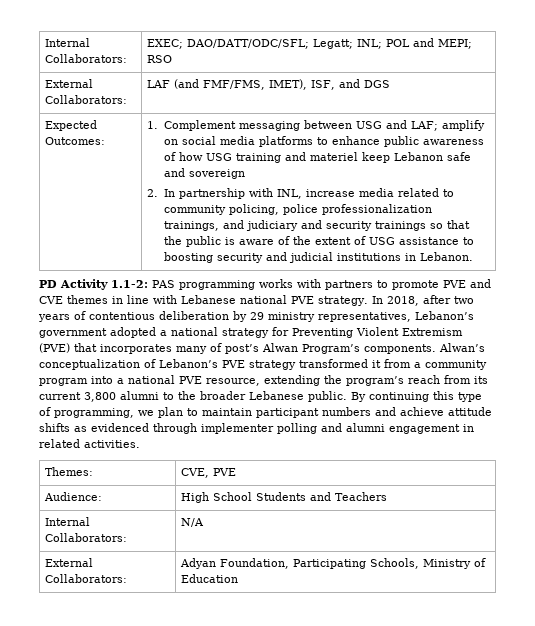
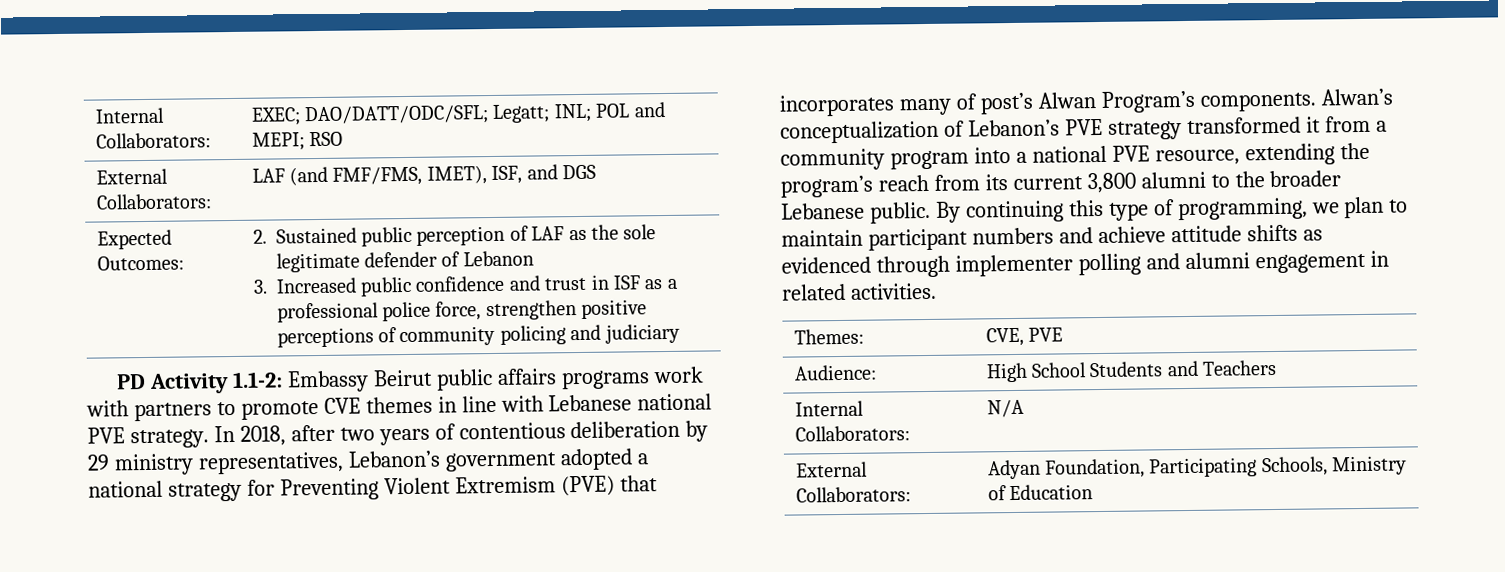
[147,120,485,131] [163,136,484,147] [163,152,471,163] [163,168,245,179] [147,188,454,199] [163,204,432,215] [163,220,470,231] [163,236,474,247] [163,252,473,263] [39,279,293,290] 1. Complement messaging between USG and LAF; amplify on social media platforms to enhance public awareness of how USG training and materiel keep Lebanon safe and sovereign // 2. In partnership with INL, increase media related to community policing, police professionalization trainings, and judiciary and security trainings so that the public is aware of the extent of USG assistance to boosting security and judicial institutions in Lebanon. // PD Activity 1.1-2: PAS programming works -> [252,224,657,247] [275,250,534,273] [252,274,678,297] [276,299,648,323] [276,323,680,348] [116,366,704,394] 2. Sustained public perception of LAF as the sole legitimate defender of Lebanon // 3. Increased public confidence and trust in ISF as a professional police force, strengthen positive perceptions of community policing and judiciary // PD Activity 1.1-2: Embassy Beirut public affairs programs work
[443,279,491,288] PVE and -> (319, 410) none

